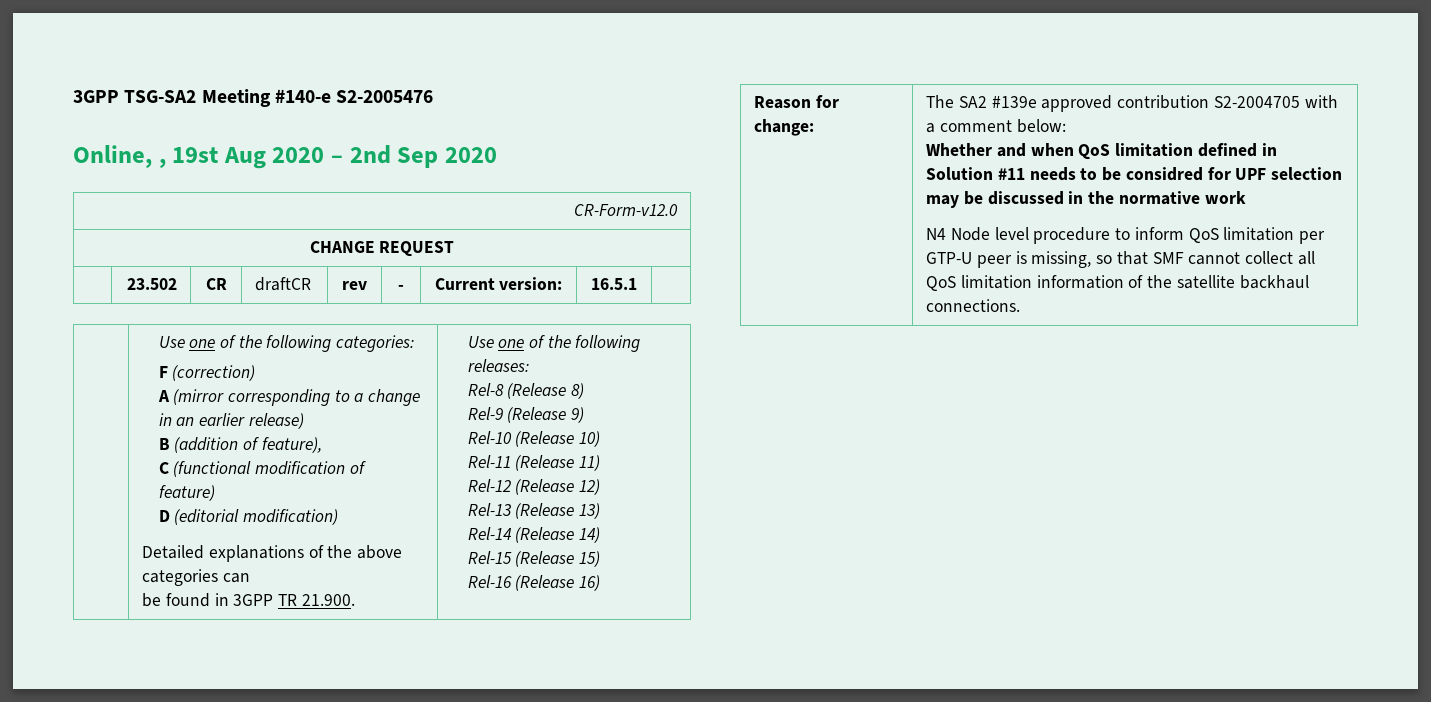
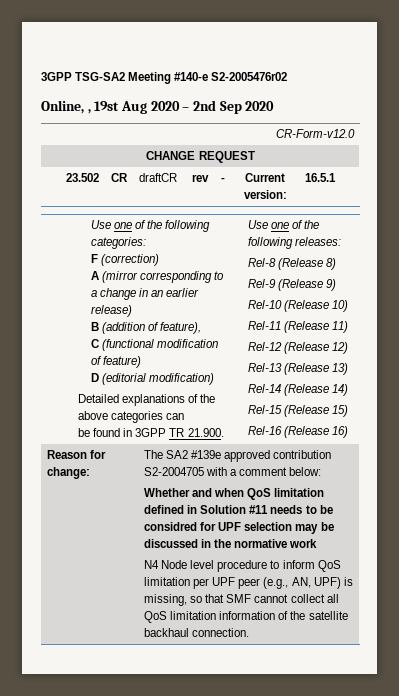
[336,90,434,103] S2-2005476 -> [211,72,288,81] S2-2005476r02
[926,252,1013,268] GTP-U peer -> [212,577,341,589] UPF peer (e.g., AN, UPF)
[926,299,1021,312] connections. -> [192,628,250,637] connection.

